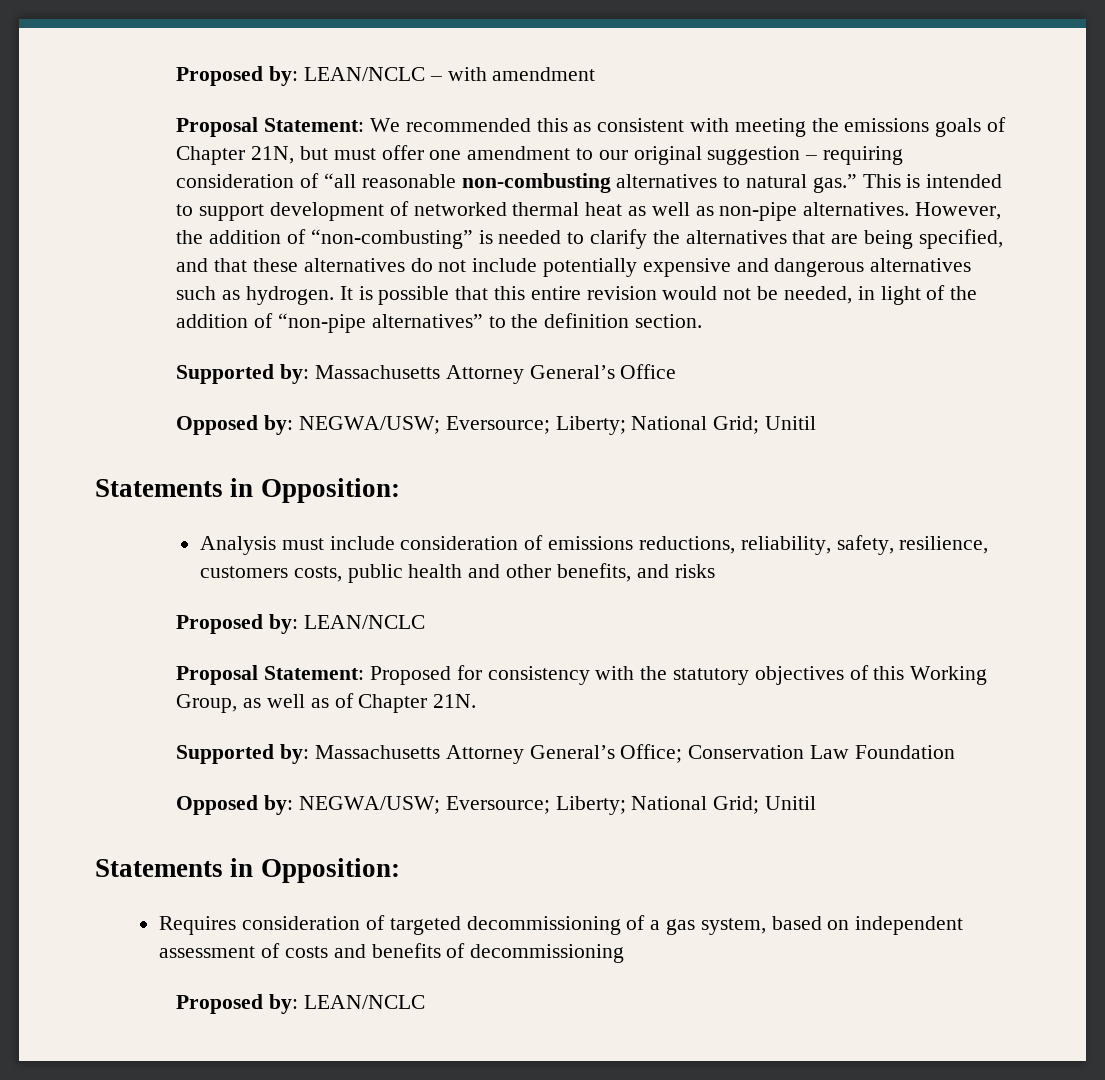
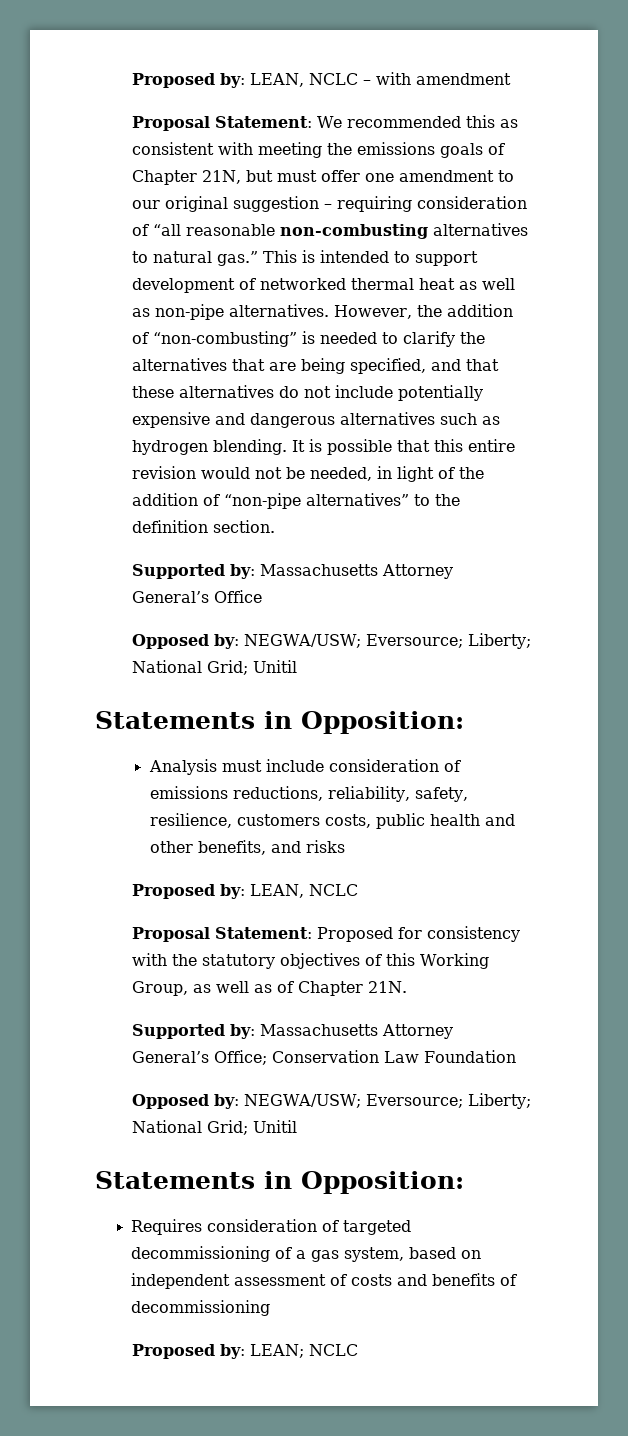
[176,66,426,86] Proposed by: LEAN/NCLC -> [132,73,359,88] Proposed by: LEAN, NCLC
[246,286,335,305] hydrogen. -> [132,439,288,455] hydrogen blending.
[304,615,426,629] LEAN/NCLC -> [250,884,359,898] LEAN, NCLC
[304,995,426,1009] LEAN/NCLC -> [250,1344,359,1358] LEAN; NCLC

